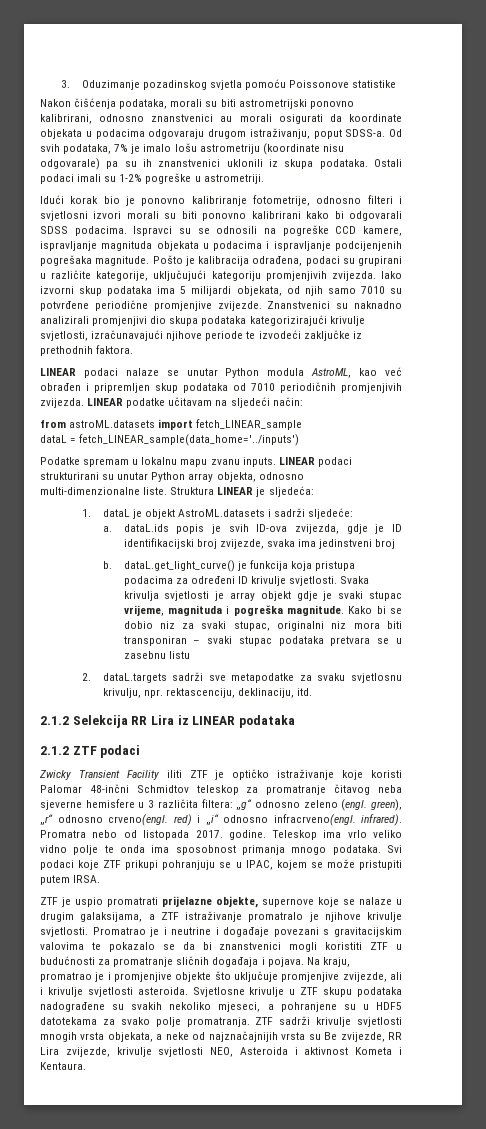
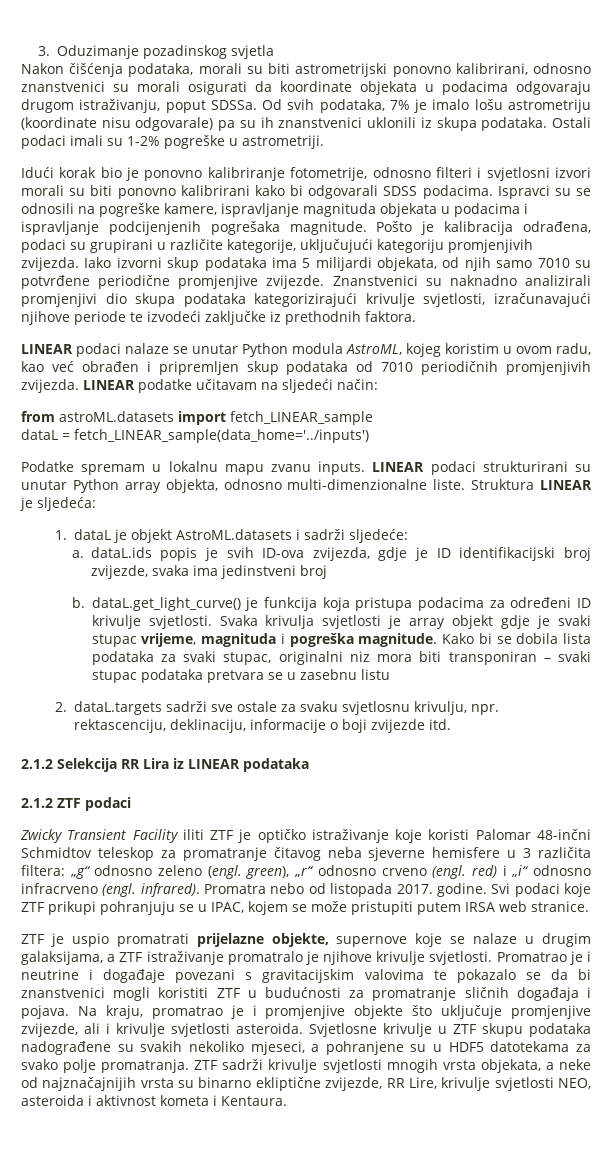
[245,79,397,90] pomoću Poissonove statistike -> (274, 52) none
[220,116,233,122] au -> [113,84,129,92] su
[345,129,386,137] SDSS-a. -> [210,100,257,110] SDSSa.
[335,226,357,234] CCD -> (160, 210) none
(352, 373) none -> [406,343,591,357] kojeg koristim u ovom radu,
[123,621,175,629] dobio niz -> [516,633,591,644] [91,651,154,665] dobila lista podataka
[231,673,295,683] metapodatke -> [236,701,277,712] ostale
(294, 693) none -> [249,719,425,733] informacije o boji zvijezde
[108,814,168,826] crveno(engl. -> [381,865,467,879] crveno (engl.
[273,814,356,826] infracrveno(engl. -> [21,883,137,897] infracrveno (engl.
[271,830,403,840] [40,845,381,855] Teleskop ima vrlo veliko vidno polje te onda ima sposobnost primanja mnogo podataka. -> (487, 890) none
[73,875,101,883] IRSA. -> [465,901,589,912] IRSA web stranice.
[324,1032,402,1042] [40,1047,110,1057] Be zvijezde, RR Lira zvijezde, -> [198,1077,437,1091] binarno ekliptične zvijezde, RR Lire,
[239,1047,288,1055] Asteroida -> [21,1095,84,1106] asteroida
[355,1047,393,1055] Kometa -> [160,1095,209,1106] kometa

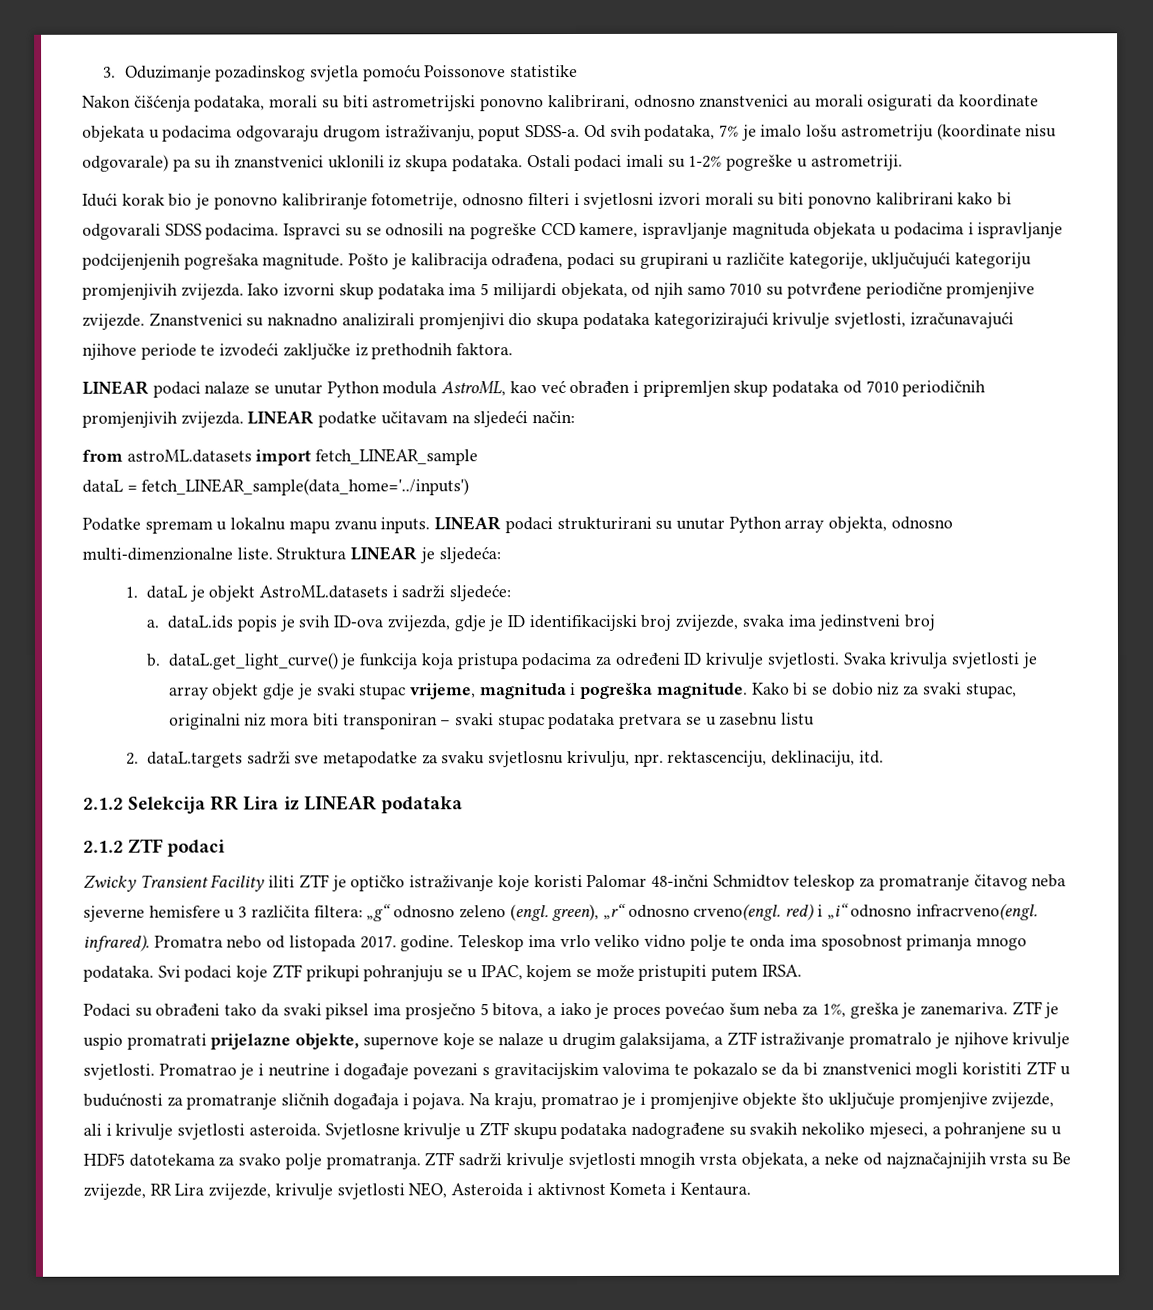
(274, 52) none -> [362,64,579,82] pomoću Poissonove statistike
[113,84,129,92] su -> [792,98,812,108] au
[210,100,257,110] SDSSa. -> [525,124,581,138] SDSS-a.
(160, 210) none -> [540,223,576,236] CCD
[406,343,591,357] kojeg koristim u ovom radu, -> (507, 389) none
[516,633,591,644] [91,651,154,665] dobila lista podataka -> [831,682,901,696] dobio niz
[236,701,277,712] ostale -> [323,751,419,768] metapodatke
[249,719,425,733] informacije o boji zvijezde -> (856, 758) none
[381,865,467,879] crveno (engl. -> [693,903,782,921] crveno(engl.
[21,883,137,897] infracrveno (engl. -> [916,903,1039,921] infracrveno(engl.
(487, 890) none -> [458,934,1028,952] [83,965,154,982] Teleskop ima vrlo veliko vidno polje te onda ima sposobnost primanja mnogo podataka.
[465,901,589,912] IRSA web stranice. // -> [761,964,802,977] [83,1001,1008,1020] IRSA. // Podaci su obrađeni tako da svaki piksel ima prosječno 5 bitova, a iako je proces povećao šum neba za 1%, greška je zanemariva.
[198,1077,437,1091] binarno ekliptične zvijezde, RR Lire, -> [1051,1152,1071,1165] [83,1183,272,1200] Be zvijezde, RR Lira zvijezde,
[21,1095,84,1106] asteroida -> [451,1183,524,1197] Asteroida
[160,1095,209,1106] kometa -> [609,1182,667,1195] Kometa

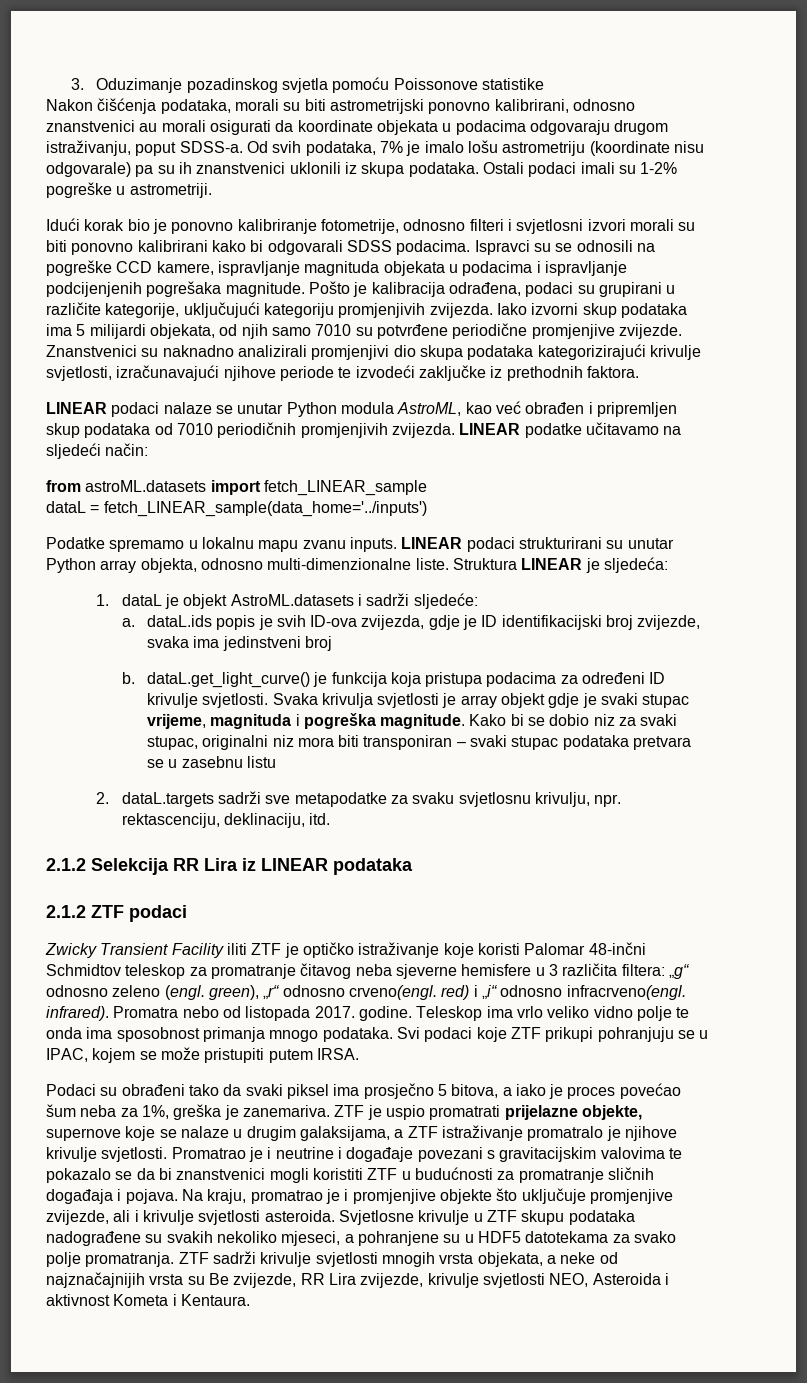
[380,411,448,425] učitavam -> [585,422,659,435] učitavamo
[144,520,213,534] spremam -> [109,539,185,552] spremamo

